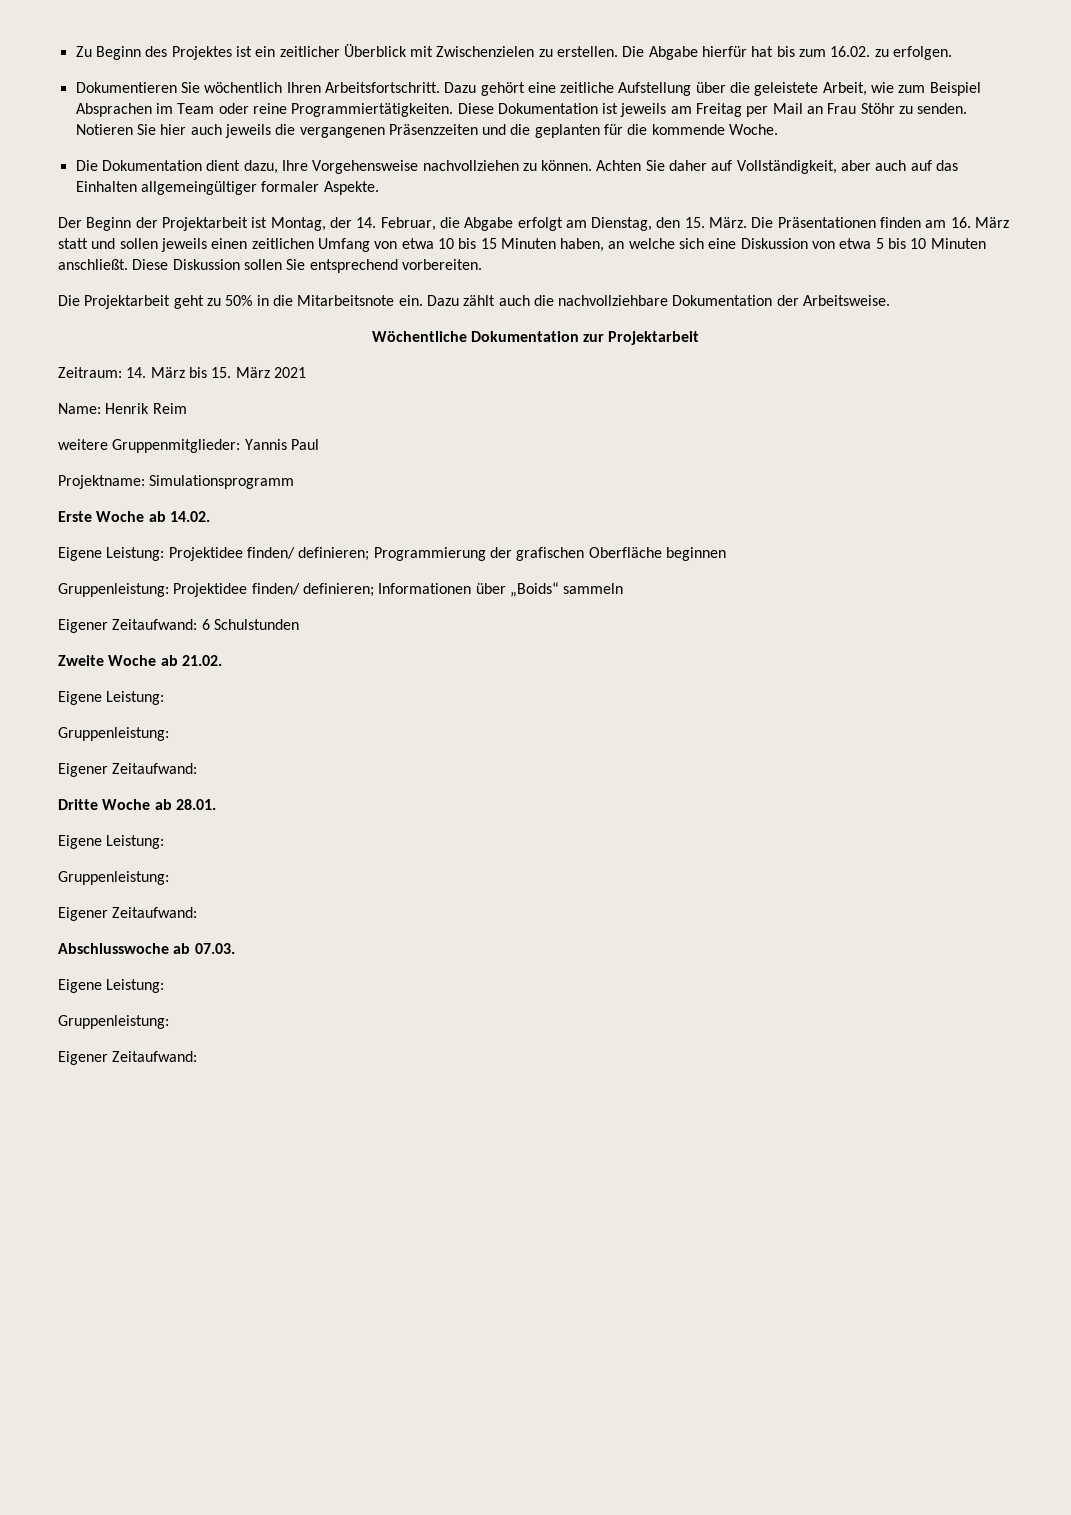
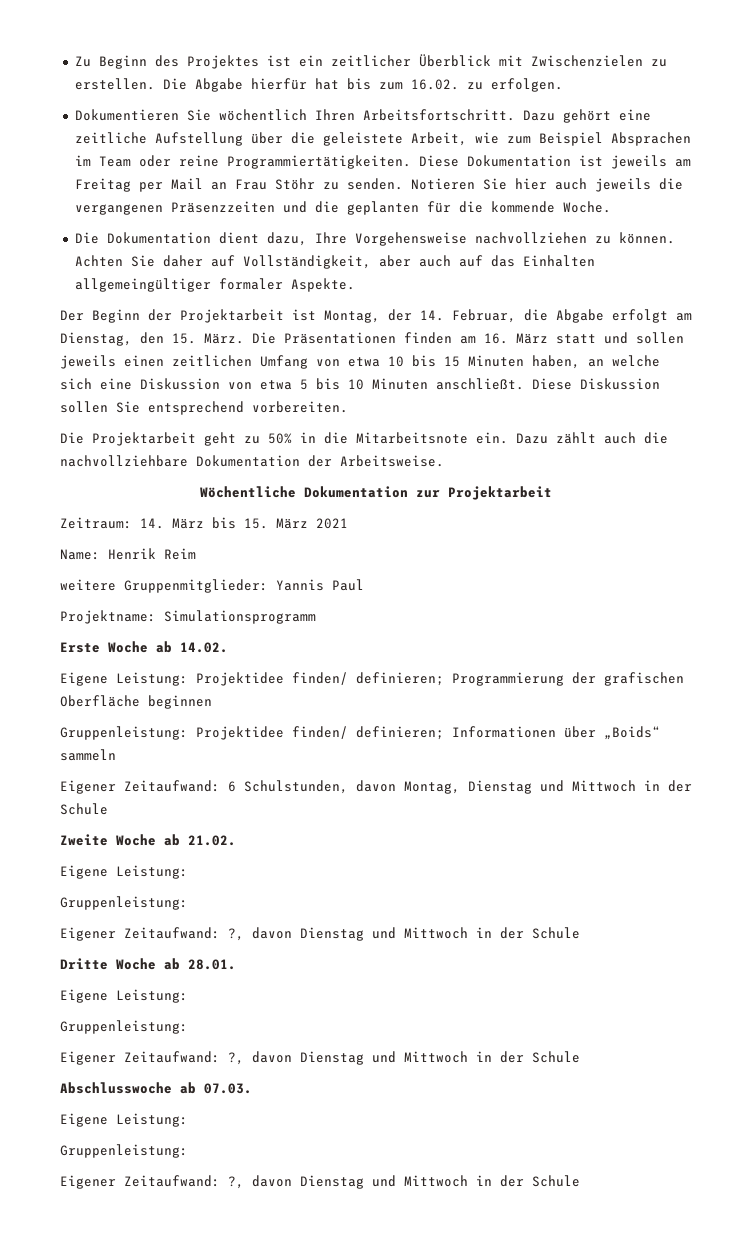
[213,619,299,630] Schulstunden -> [244,780,692,794] [60,803,108,815] Schulstunden, davon Montag, Dienstag und Mittwoch in der Schule
(198, 768) none -> [228,927,580,941] ?, davon Dienstag und Mittwoch in der Schule
(198, 912) none -> [228,1051,580,1065] ?, davon Dienstag und Mittwoch in der Schule
(198, 1056) none -> [228,1175,580,1189] ?, davon Dienstag und Mittwoch in der Schule

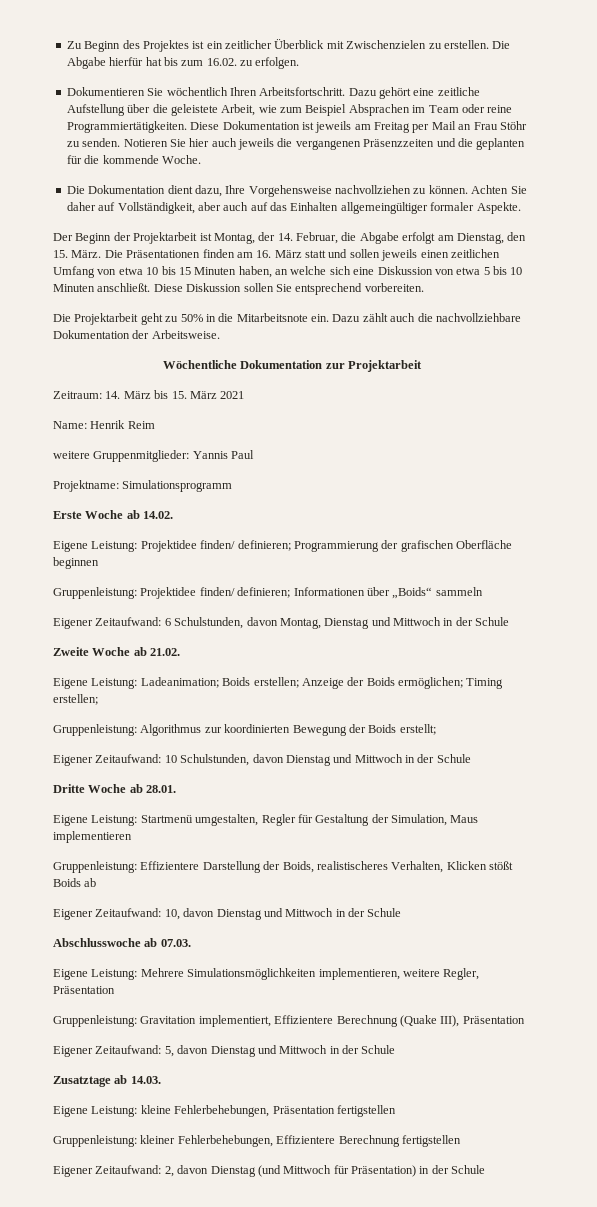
[60,896,188,910] [60,927,244,941] // Gruppenleistung: // Eigener Zeitaufwand: ?, -> [140,677,504,689] [53,694,98,705] [53,724,436,736] [53,754,250,766] Ladeanimation; Boids erstellen; Anzeige der Boids ermöglichen; Timing erstellen; // Gruppenleistung: Algorithmus zur koordinierten Bewegung der Boids erstellt; // Eigener Zeitaufwand: 10 Schulstunden,
[60,1020,188,1034] [60,1051,244,1065] // Gruppenleistung: // Eigener Zeitaufwand: ?, -> [140,814,479,826] [53,831,132,843] [53,861,513,873] [53,878,97,887] [53,908,180,920] Startmenü umgestalten, Regler für Gestaltung der Simulation, Maus implementieren // Gruppenleistung: Effizientere Darstellung der Boids, realistischeres Verhalten, Klicken stößt Boids ab // Eigener Zeitaufwand: 10,
[60,1144,188,1158] [60,1175,580,1189] // Gruppenleistung: // Eigener Zeitaufwand: ?, davon Dienstag und Mittwoch in der Schule -> [140,968,480,980] [53,986,115,994] [53,1015,525,1027] [53,1045,396,1057] [53,1075,161,1087] [53,1105,396,1117] [53,1135,461,1147] [53,1165,486,1177] Mehrere Simulationsmöglichkeiten implementieren, weitere Regler, Präsentation // Gruppenleistung: Gravitation implementiert, Effizientere Berechnung (Quake III), Präsentation // Eigener Zeitaufwand: 5, davon Dienstag und Mittwoch in der Schule // Zusatztage ab 14.03. // Eigene Leistung: kleine Fehlerbehebungen, Präsentation fertigstellen // Gruppenleistung: kleiner Fehlerbehebungen, Effizientere Berechnung fertigstellen // Eigener Zeitaufwand: 2, davon Dienstag (und Mittwoch für Präsentation) in der Schule

